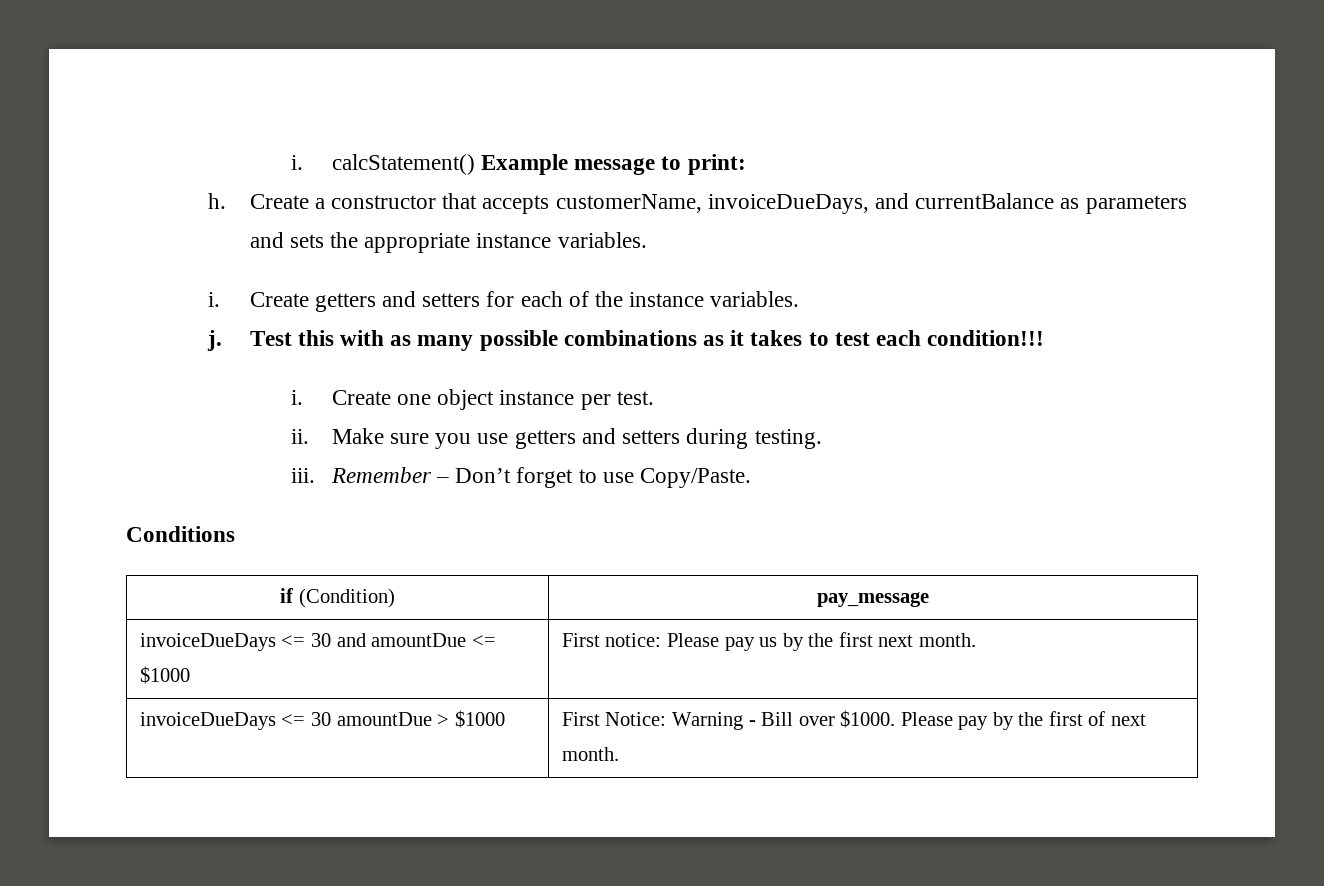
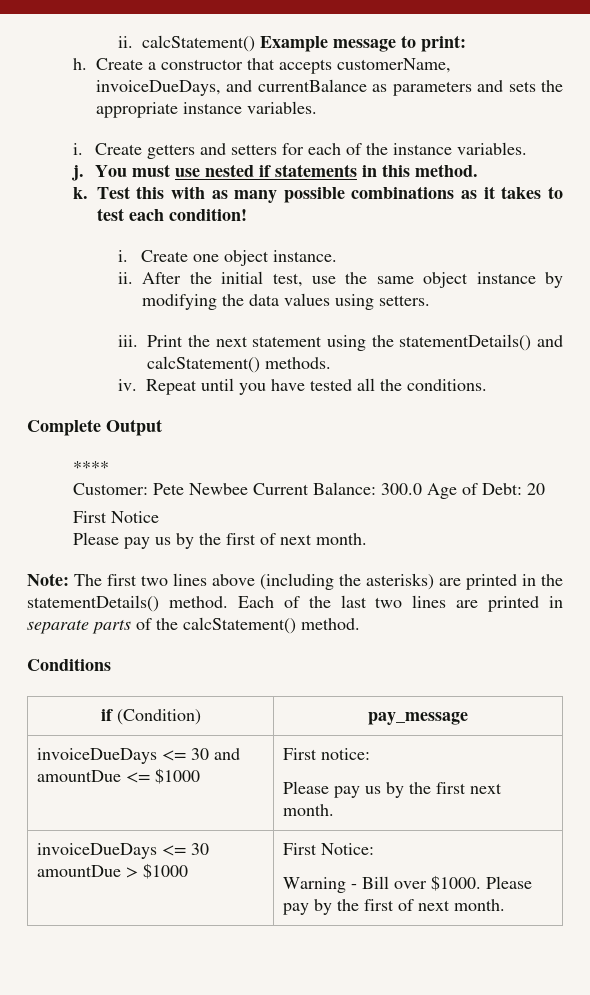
[290,155,303,170] i. -> [118,36,134,48] ii.
(223, 340) none -> [95,164,479,177] [72,187,88,199] You must use nested if statements in this method. // k.
[927,330,1045,346] condition!!! -> [168,208,247,221] condition!
[499,390,654,410] [290,428,822,449] [290,467,752,488] instance per test. // ii. Make sure you use getters and setters during testing. // iii. Remember – Don’t forget to use Copy/Paste. -> [273,250,338,262] [118,271,563,288] [142,293,431,310] [118,334,563,351] [147,356,332,373] [118,378,488,395] [27,419,162,436] [72,461,109,473] [72,482,545,499] [72,511,159,523] [72,532,367,549] [27,573,563,590] [27,595,563,612] [27,617,360,634] instance. // ii. After the initial test, use the same object instance by modifying the data values using setters. // iii. Print the next statement using the statementDetails() and calcStatement() methods. // iv. Repeat until you have tested all the conditions. // Complete Output // **** // Customer: Pete Newbee Current Balance: 300.0 Age of Debt: 20 // First Notice // Please pay us by the first of next month. // Note: The first two lines above (including the asterisks) are printed in the statementDetails() method. Each of the last two lines are printed in separate parts of the calcStatement() method.
(662, 640) none -> (371, 754) //
(667, 719) none -> (375, 849) //

